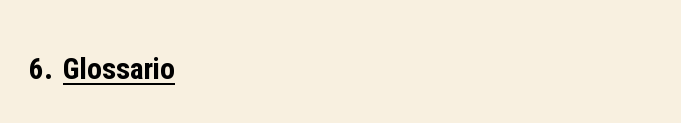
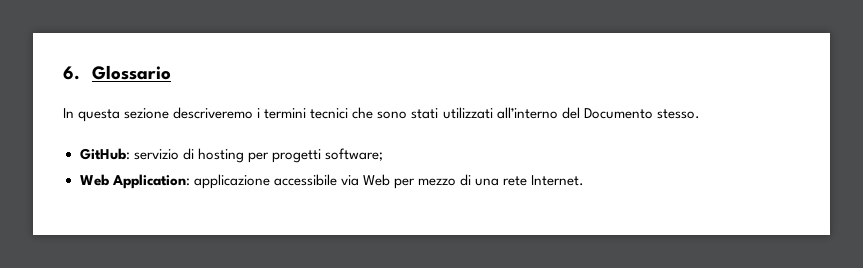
(176, 68) none -> [63,107,700,122] [79,148,383,163] [79,174,585,189] // In questa sezione descriveremo i termini tecnici che sono stati utilizzati all’interno del Documento stesso. // GitHub: servizio di hosting per progetti software; // Web Application: applicazione accessibile via Web per mezzo di una rete Internet.

